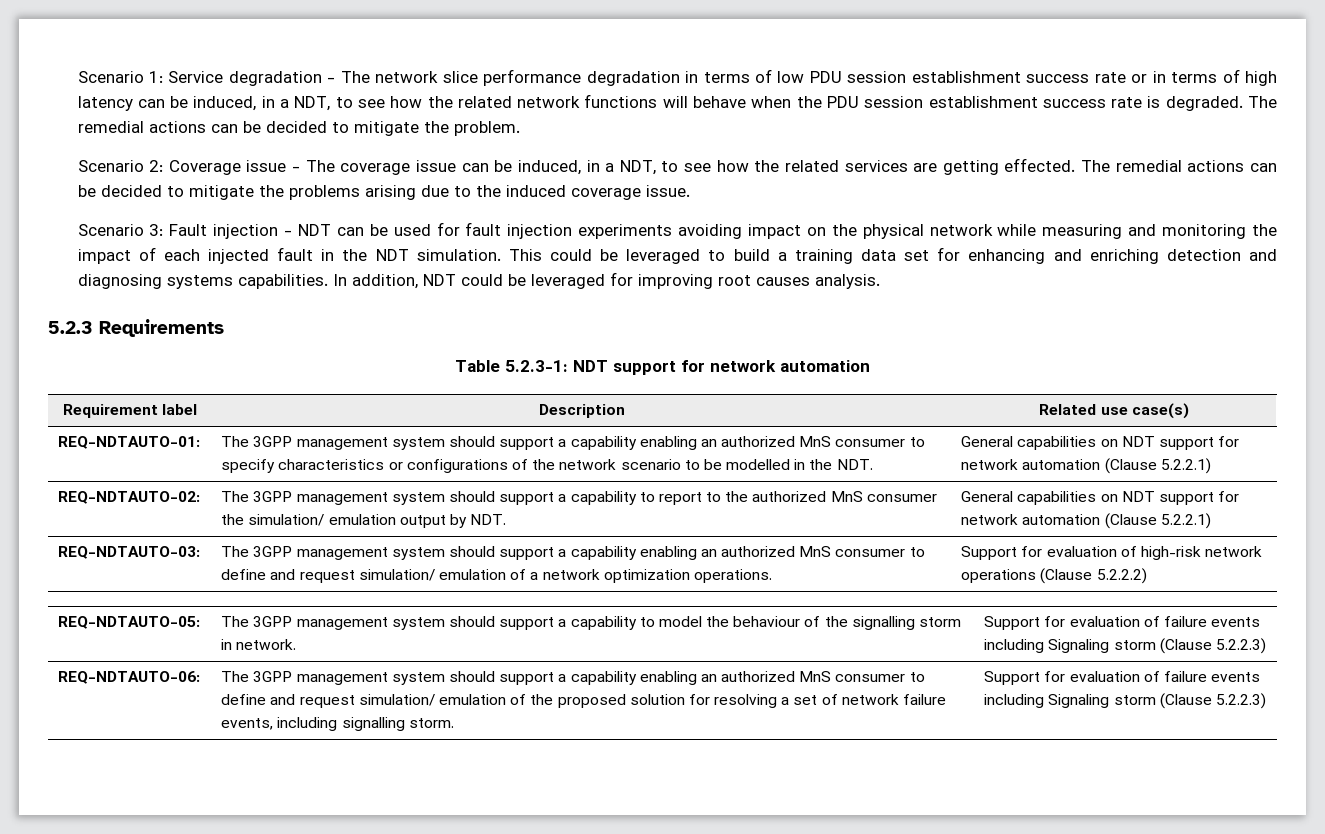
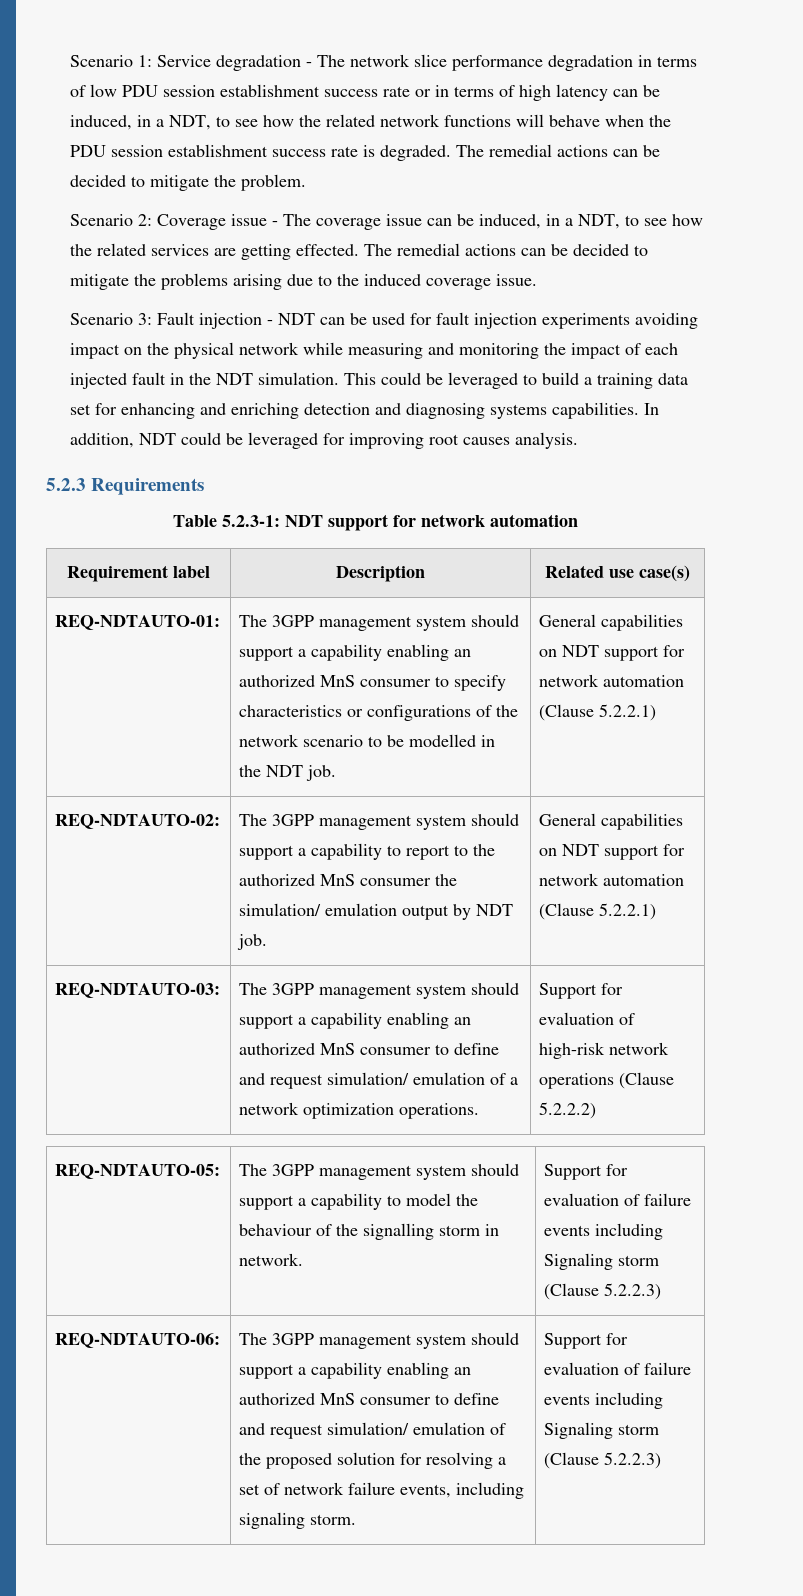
[836,459,873,470] NDT. -> [266,765,337,781] NDT job.
[470,514,507,525] NDT. -> [476,904,514,916] [237,934,268,950] NDT job.
[341,717,405,731] signalling -> [239,1512,306,1529] signaling

